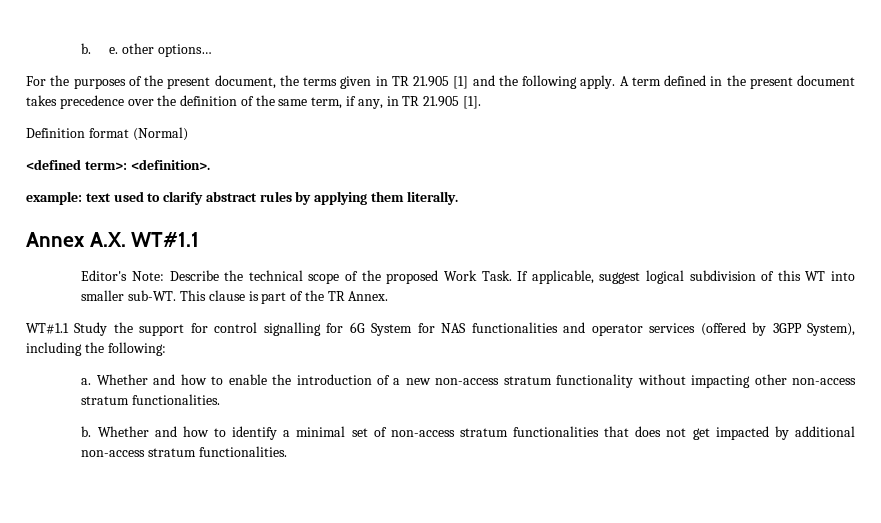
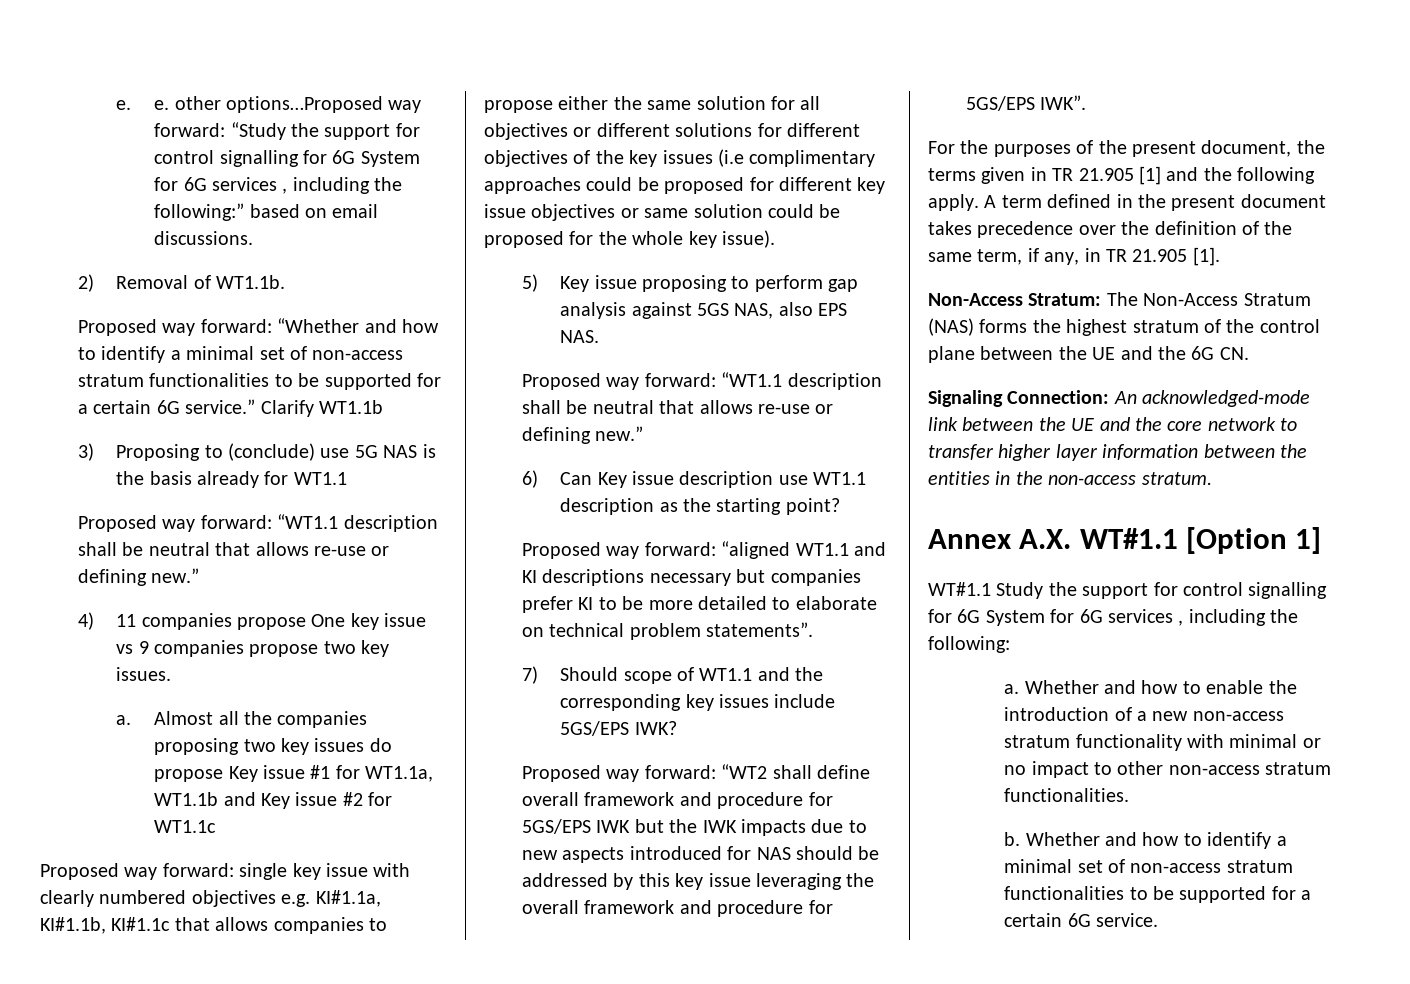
[81,43,92,54] b. -> [116,100,132,110] e.
[157,44,212,57] options… -> [225,96,422,113] [154,122,420,140] [154,150,420,167] [154,177,403,194] [154,203,379,221] [154,231,254,245] [78,274,285,292] [78,318,440,336] [78,346,404,363] [78,373,442,390] [78,399,384,417] [78,443,436,461] [116,471,347,488] [78,514,438,532] [78,542,390,556] [78,568,200,586] [78,612,427,630] [116,640,390,657] [116,667,172,681] [116,711,368,728] [154,738,392,755] [154,765,434,782] [154,792,393,809] [154,820,217,833] [40,863,411,880] [40,890,381,907] [40,917,387,934] [484,96,821,113] [484,123,860,140] [484,149,876,167] [484,177,886,194] [484,204,841,221] [484,230,775,248] [522,274,859,292] [560,302,848,319] [560,330,600,343] [522,372,882,390] [522,400,834,414] [522,426,644,444] [522,470,867,488] [560,498,840,515] [522,541,887,559] [522,569,861,586] [522,596,877,613] [522,622,814,640] [522,666,824,684] [560,694,836,711] [560,721,677,736] [522,764,871,782] [522,792,833,809] [522,819,867,836] [522,846,880,863] [522,873,875,890] [522,900,833,917] [966,95,1087,111] options…Proposed way forward: “Study the support for control signalling for 6G System for 6G services , including the following:” based on email discussions. // 2) Removal of WT1.1b. // Proposed way forward: “Whether and how to identify a minimal set of non-access stratum functionalities to be supported for a certain 6G service.” Clarify WT1.1b // 3) Proposing to (conclude) use 5G NAS is the basis already for WT1.1 // Proposed way forward: “WT1.1 description shall be neutral that allows re-use or defining new.” // 4) 11 companies propose One key issue vs 9 companies propose two key issues. // a. Almost all the companies proposing two key issues do propose Key issue #1 for WT1.1a, WT1.1b and Key issue #2 for WT1.1c // Proposed way forward: single key issue with clearly numbered objectives e.g. KI#1.1a, KI#1.1b, KI#1.1c that allows companies to propose either the same solution for all objectives or different solutions for different objectives of the key issues (i.e complimentary approaches could be proposed for different key issue objectives or same solution could be proposed for the whole key issue). // 5) Key issue proposing to perform gap analysis against 5GS NAS, also EPS NAS. // Proposed way forward: “WT1.1 description shall be neutral that allows re-use or defining new.” // 6) Can Key issue description use WT1.1 description as the starting point? // Proposed way forward: “aligned WT1.1 and KI descriptions necessary but companies prefer KI to be more detailed to elaborate on technical problem statements”. // 7) Should scope of WT1.1 and the corresponding key issues include 5GS/EPS IWK? // Proposed way forward: “WT2 shall define overall framework and procedure for 5GS/EPS IWK but the IWK impacts due to new aspects introduced for NAS should be addressed by this key issue leveraging the overall framework and procedure for 5GS/EPS IWK”.
[26,127,188,141] [26,159,210,170] [26,191,458,205] [26,232,200,247] [81,270,856,284] [81,290,389,304] Definition format (Normal) // <defined term>: <definition>. // example: text used to clarify abstract rules by applying them literally. // Annex A.X. WT#1.1 // Editor's Note: Describe the technical scope of the proposed Work Task. If applicable, suggest logical subdivision of this WT into smaller sub-WT. This clause is part of the TR Annex. -> [928,292,1311,306] [928,318,1320,336] [928,346,1249,363] [928,390,1311,407] [928,417,1298,431] [928,444,1307,461] [928,471,1212,485] [928,527,1322,554] Non-Access Stratum: The Non-Access Stratum (NAS) forms the highest stratum of the control plane between the UE and the 6G CN. // Signaling Connection: An acknowledged-mode link between the UE and the core network to transfer higher layer information between the entities in the non-access stratum. // Annex A.X. WT#1.1 [Option 1]
[441,322,856,336] NAS functionalities and operator services (offered by 3GPP System), -> [1079,609,1184,626] 6G services ,
[637,374,751,388] without impacting -> [1186,734,1321,748] [1004,761,1112,778] with minimal or no impact to
[604,426,855,440] [81,446,287,457] that does not get impacted by additional non-access stratum functionalities. -> [1129,886,1312,903] [1004,913,1158,927] to be supported for a certain 6G service.

